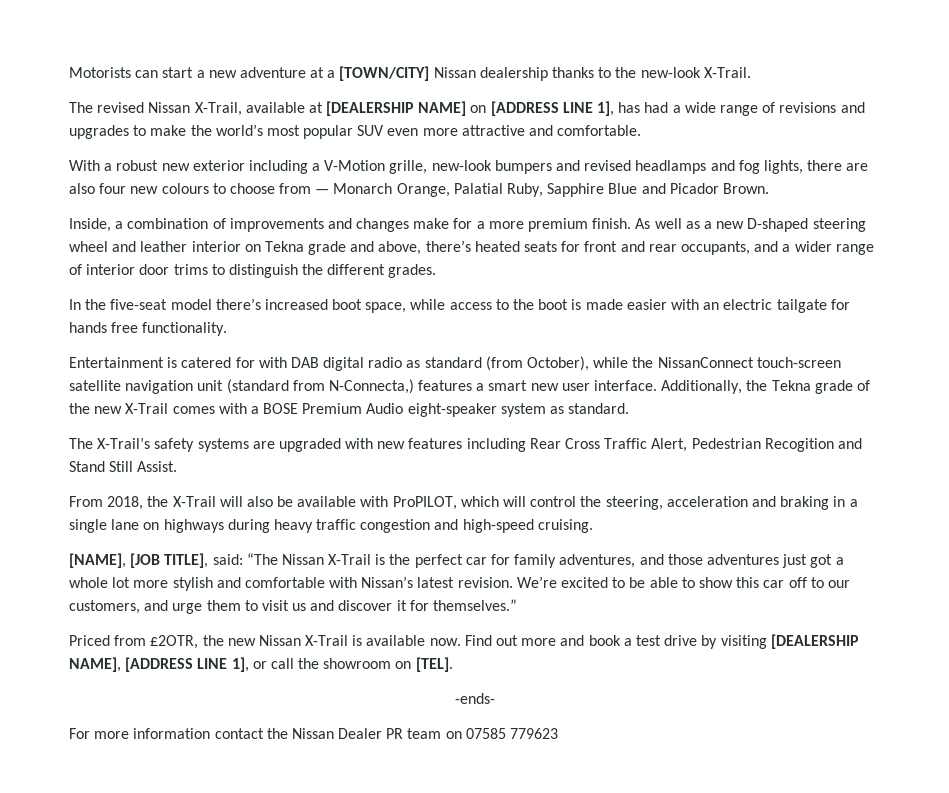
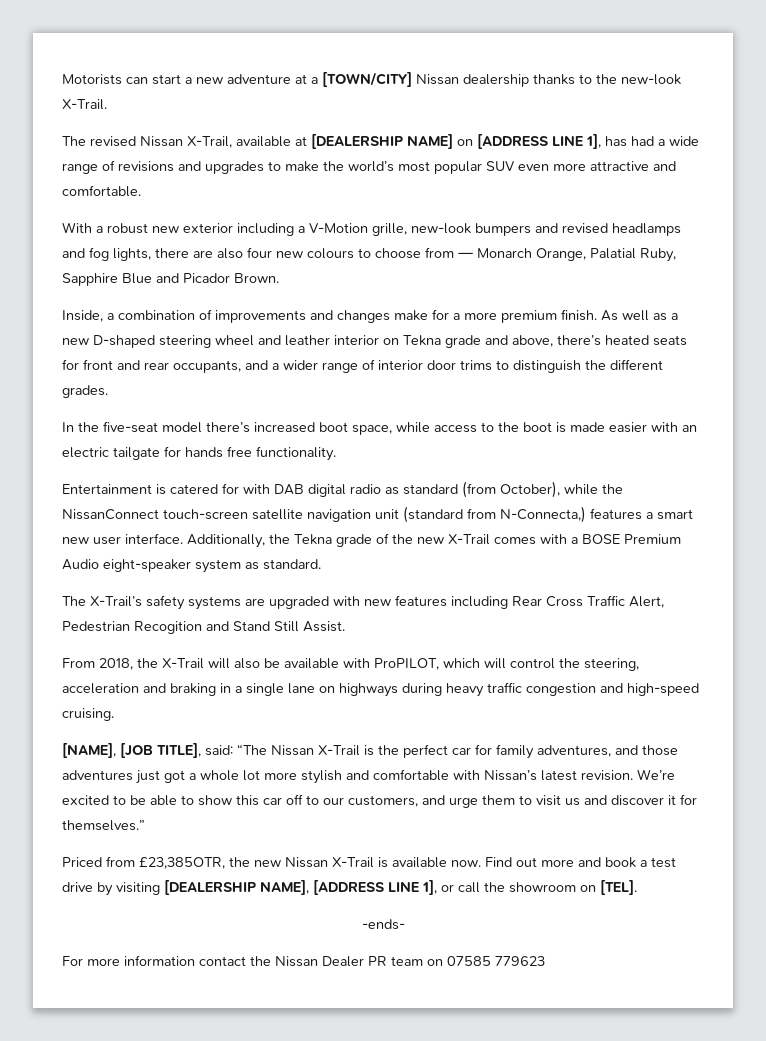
[150,635,199,649] £2OTR, -> [139,857,225,869] £23,385OTR,

